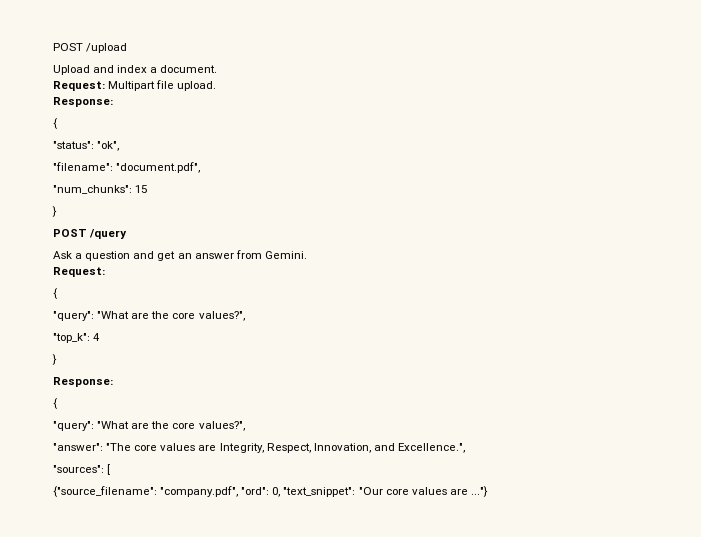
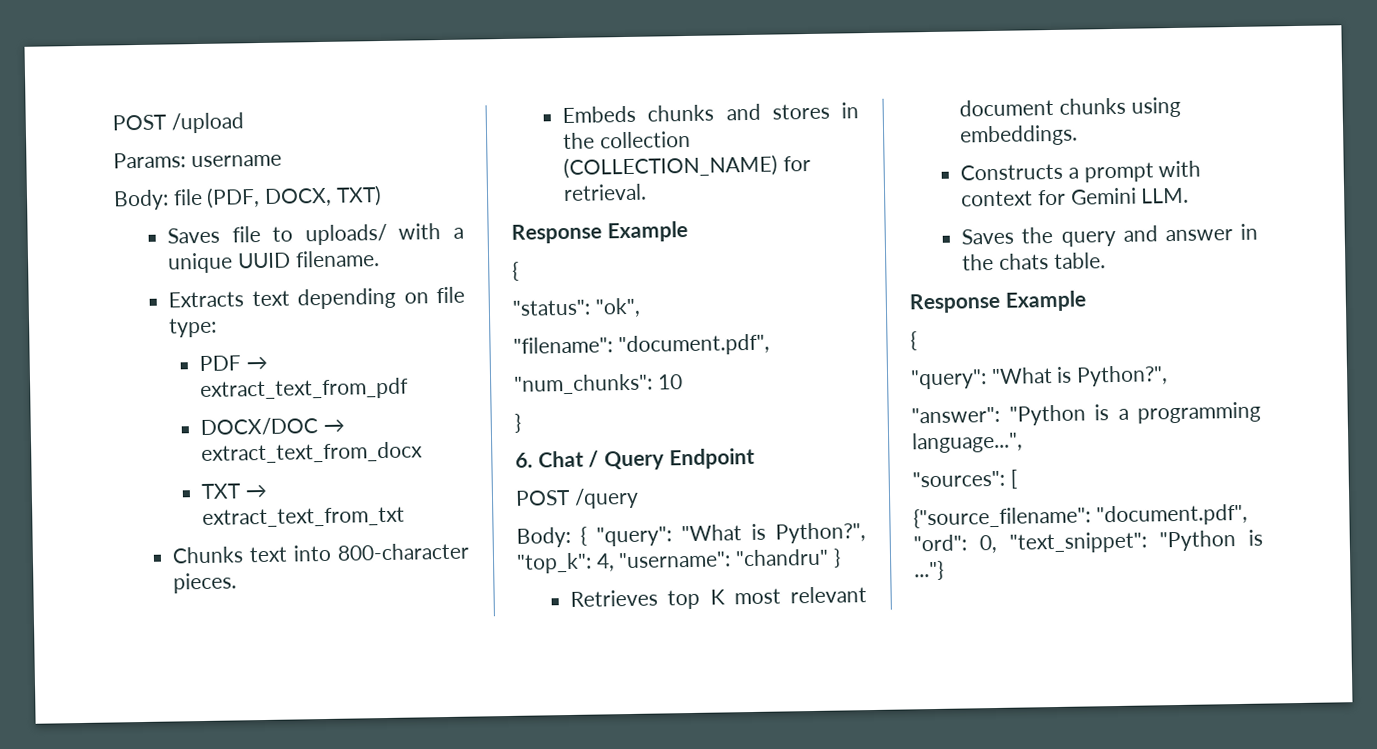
[53,65,218,75] [53,80,217,91] [53,97,113,107] Upload and index a document. // Request: Multipart file upload. // Response: -> [113,152,282,169] [113,185,382,211] [167,223,464,246] [167,250,380,274] [168,286,465,310] [169,317,218,338] [199,355,268,372] [200,377,410,402] [200,417,345,437] [201,441,424,465] [201,483,267,499] [202,506,406,528] [172,542,469,564] [173,572,238,594] [562,102,859,124] [563,130,691,150] [563,154,811,180] [563,183,648,202] [511,220,688,244] Params: username // Body: file (PDF, DOCX, TXT) // Saves file to uploads/ with a unique UUID filename. // Extracts text depending on file type: // PDF → extract_text_from_pdf // DOCX/DOC → extract_text_from_docx // TXT → extract_text_from_txt // Chunks text into 800-character pieces. // Embeds chunks and stores in the collection (COLLECTION_NAME) for retrieval. // Response Example
[135,185,148,193] [52,206,57,217] [53,229,128,239] [53,250,307,261] [53,267,105,277] [53,288,58,299] [53,311,245,321] [53,333,101,343] [52,354,57,365] [53,377,113,387] [53,398,58,409] [53,421,245,431] [53,443,465,453] 15 // } // POST /query // Ask a question and get an answer from Gemini. // Request: // { // "query": "What are the core values?", // "top_k": 4 // } // Response: // { // "query": "What are the core values?", // "answer": "The core values are Integrity, Respect, Innovation, and Excellence.", -> [656,374,683,390] [514,413,521,433] [515,447,755,471] [515,487,639,509] [516,522,866,548] [516,548,841,574] [570,586,867,610] [959,96,1181,118] [959,124,1079,147] [960,160,1202,183] [961,187,1190,207] [961,223,1258,247] [962,252,1106,271] [909,290,1087,314] [910,331,917,351] [910,365,1169,390] [911,401,1261,426] [911,431,1023,454] 10 // } // 6. Chat / Query Endpoint // POST /query // Body: { "query": "What is Python?", "top_k": 4, "username": "chandru" } // Retrieves top K most relevant document chunks using embeddings. // Constructs a prompt with context for Gemini LLM. // Saves the query and answer in the chats table. // Response Example // { // "query": "What is Python?", // "answer": "Python is a programming language...",
[160,486,239,497] "company.pdf", -> [1095,503,1248,527] "document.pdf",
[358,487,468,495] "Our core values are -> [1159,529,1263,552] "Python is

